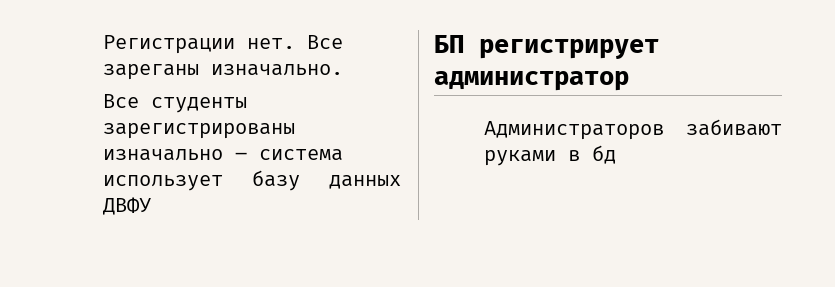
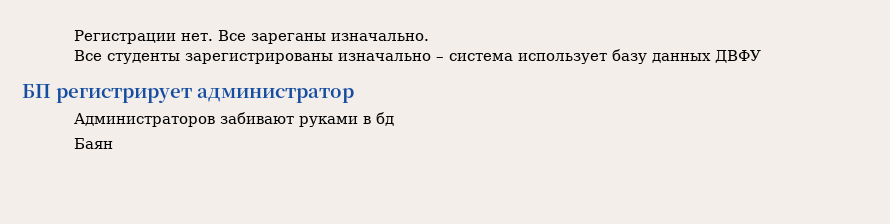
(616, 154) none -> [74,138,114,149] // Баян

